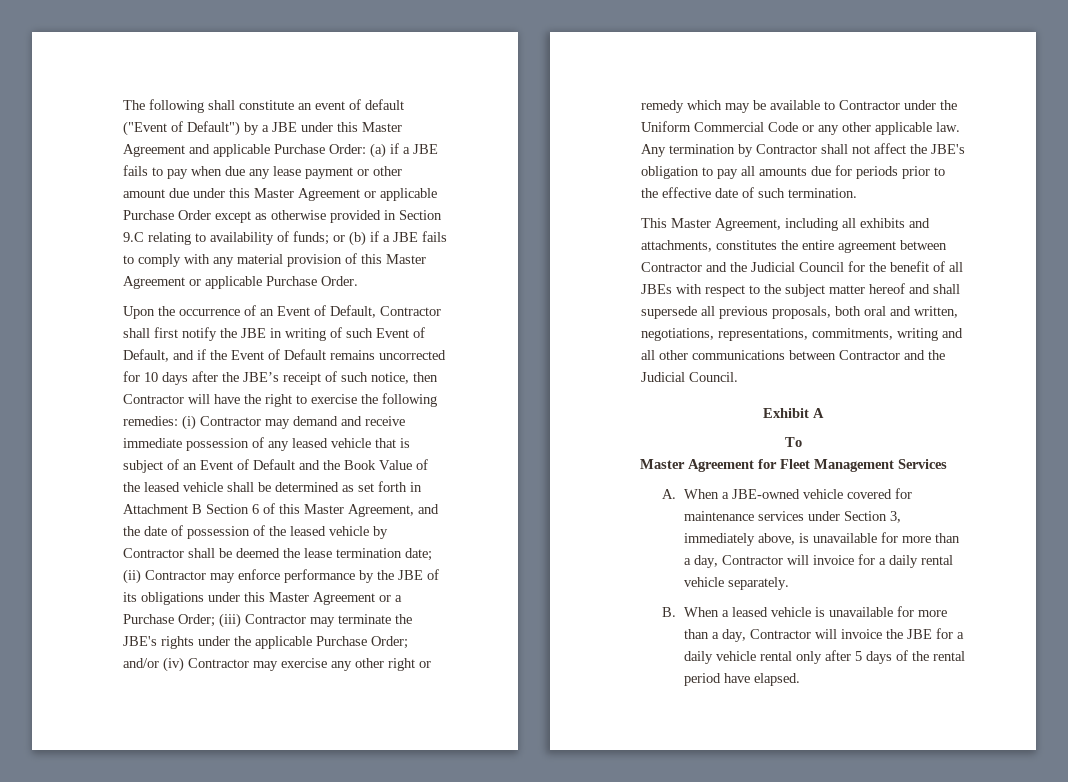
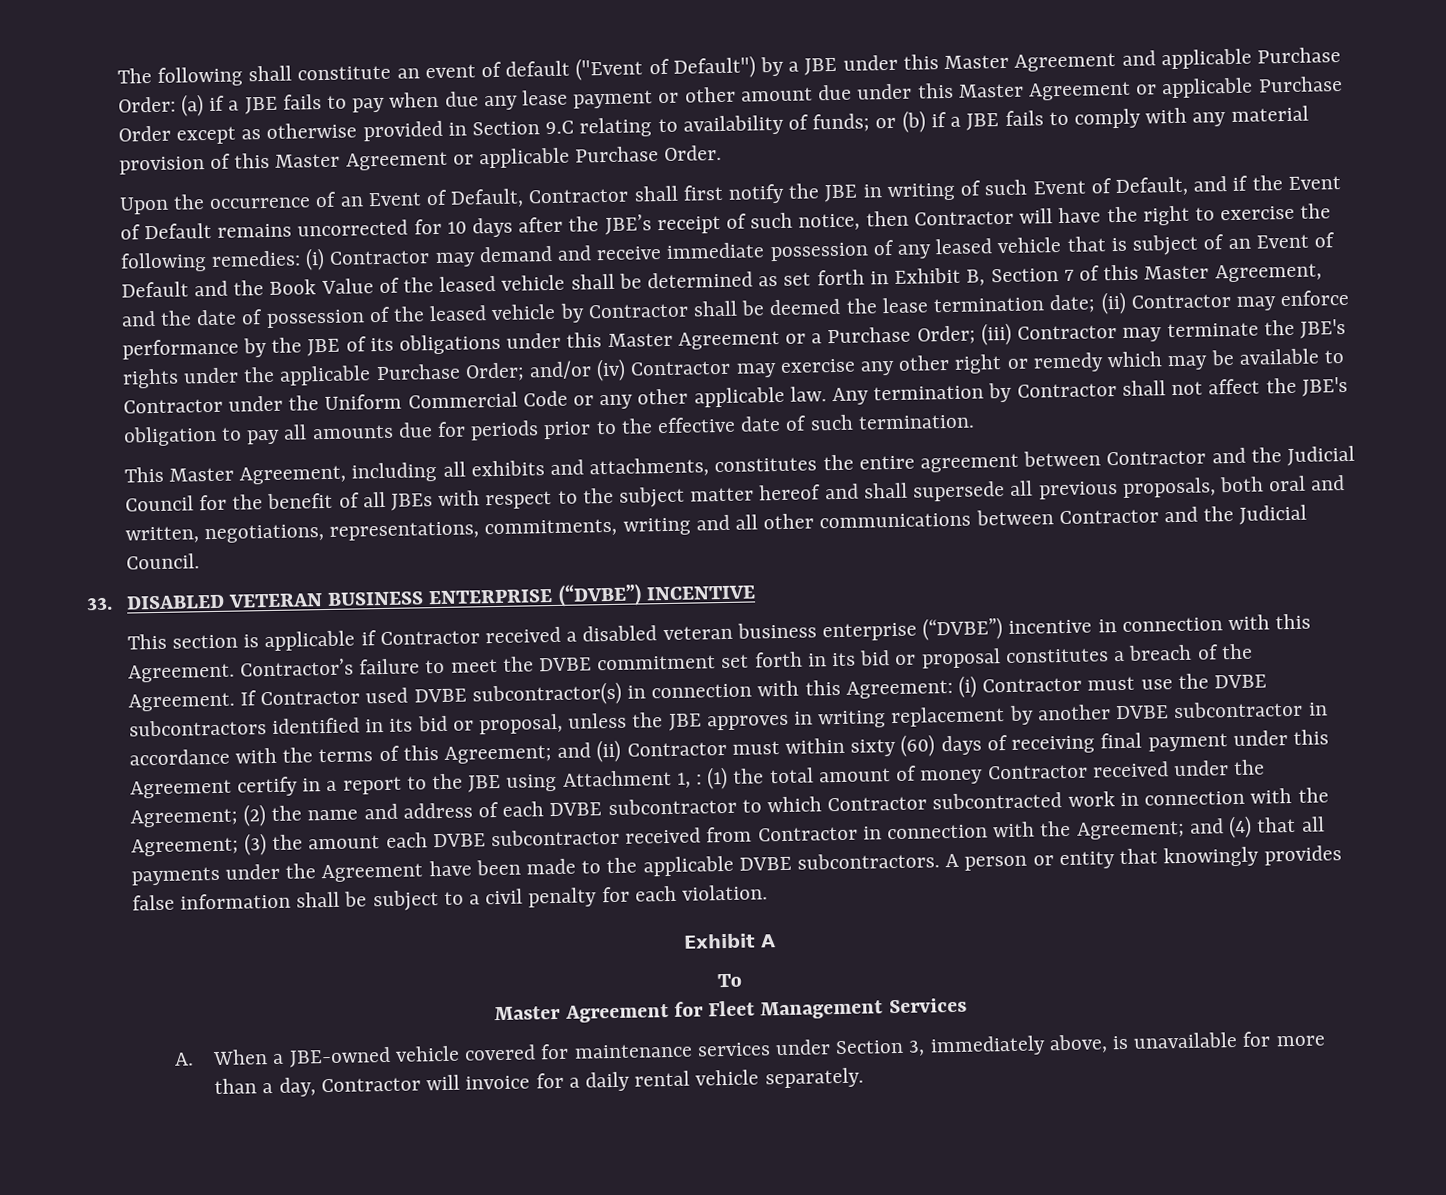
[123,504,260,514] Attachment B Section 6 -> [894,267,1074,286] Exhibit B, Section 7
(739, 377) none -> [86,583,756,611] [126,613,1312,652] [127,643,1253,683] [127,673,1268,712] [128,700,1328,737] [128,729,1329,766] [129,759,1266,799] [129,787,1329,828] [130,815,1325,857] [130,845,1342,886] [131,884,769,912] // 33. DISABLED VETERAN BUSINESS ENTERPRISE (“DVBE”) INCENTIVE // This section is applicable if Contractor received a disabled veteran business enterprise (“DVBE”) incentive in connection with this Agreement. Contractor’s failure to meet the DVBE commitment set forth in its bid or proposal constitutes a breach of the Agreement. If Contractor used DVBE subcontractor(s) in connection with this Agreement: (i) Contractor must use the DVBE subcontractors identified in its bid or proposal, unless the JBE approves in writing replacement by another DVBE subcontractor in accordance with the terms of this Agreement; and (ii) Contractor must within sixty (60) days of receiving final payment under this Agreement certify in a report to the JBE using Attachment 1, : (1) the total amount of money Contractor received under the Agreement; (2) the name and address of each DVBE subcontractor to which Contractor subcontracted work in connection with the Agreement; (3) the amount each DVBE subcontractor received from Contractor in connection with the Agreement; and (4) that all payments under the Agreement have been made to the applicable DVBE subcontractors. A person or entity that knowingly provides false information shall be subject to a civil penalty for each violation.
[662,606,947,617] [683,628,964,642] [683,650,965,664] [683,673,800,686] // B. When a leased vehicle is unavailable for more than a day, Contractor will invoice the JBE for a daily vehicle rental only after 5 days of the rental period have elapsed. -> (864, 1078) none

